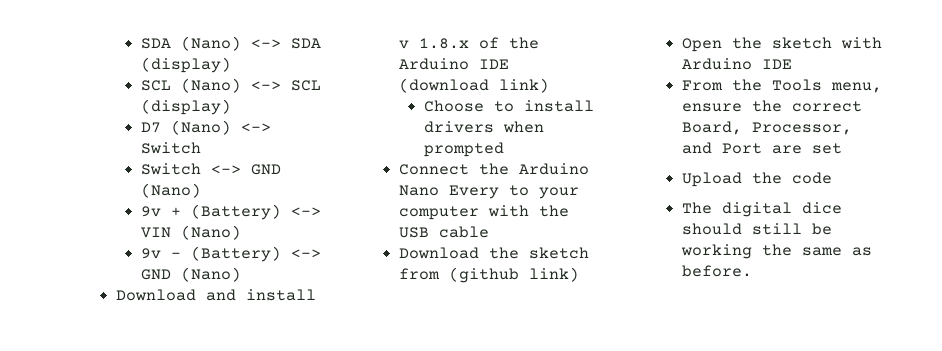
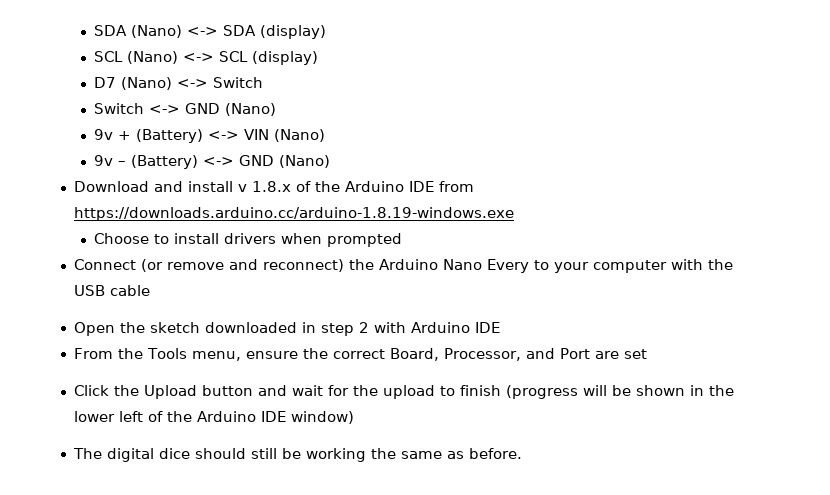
[399,78,550,93] (download link) -> [439,181,475,192] [74,207,515,221] from https://downloads.arduino.cc/arduino-1.8.19-windows.exe
(470, 169) none -> [141,259,345,272] (or remove and reconnect)
[399,247,590,259] [399,267,580,283] // Download the sketch from (github link) -> (151, 290) none
(833, 43) none -> [205,322,370,336] downloaded in step 2
[682,172,833,187] Upload the code -> [74,385,735,399] [74,411,355,424] Click the Upload button and wait for the upload to finish (progress will be shown in the lower left of the Arduino IDE window)

